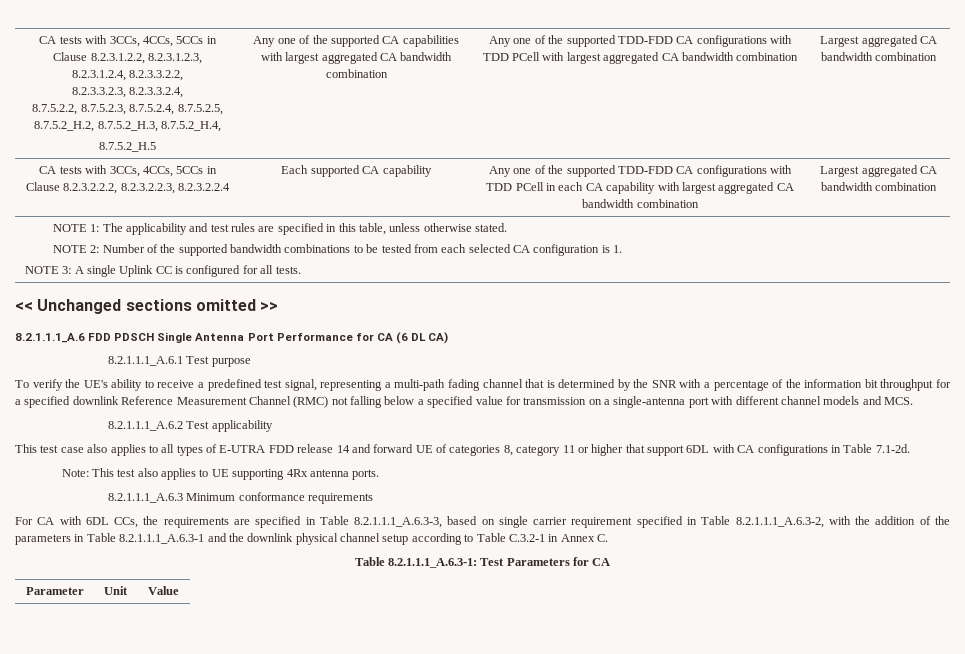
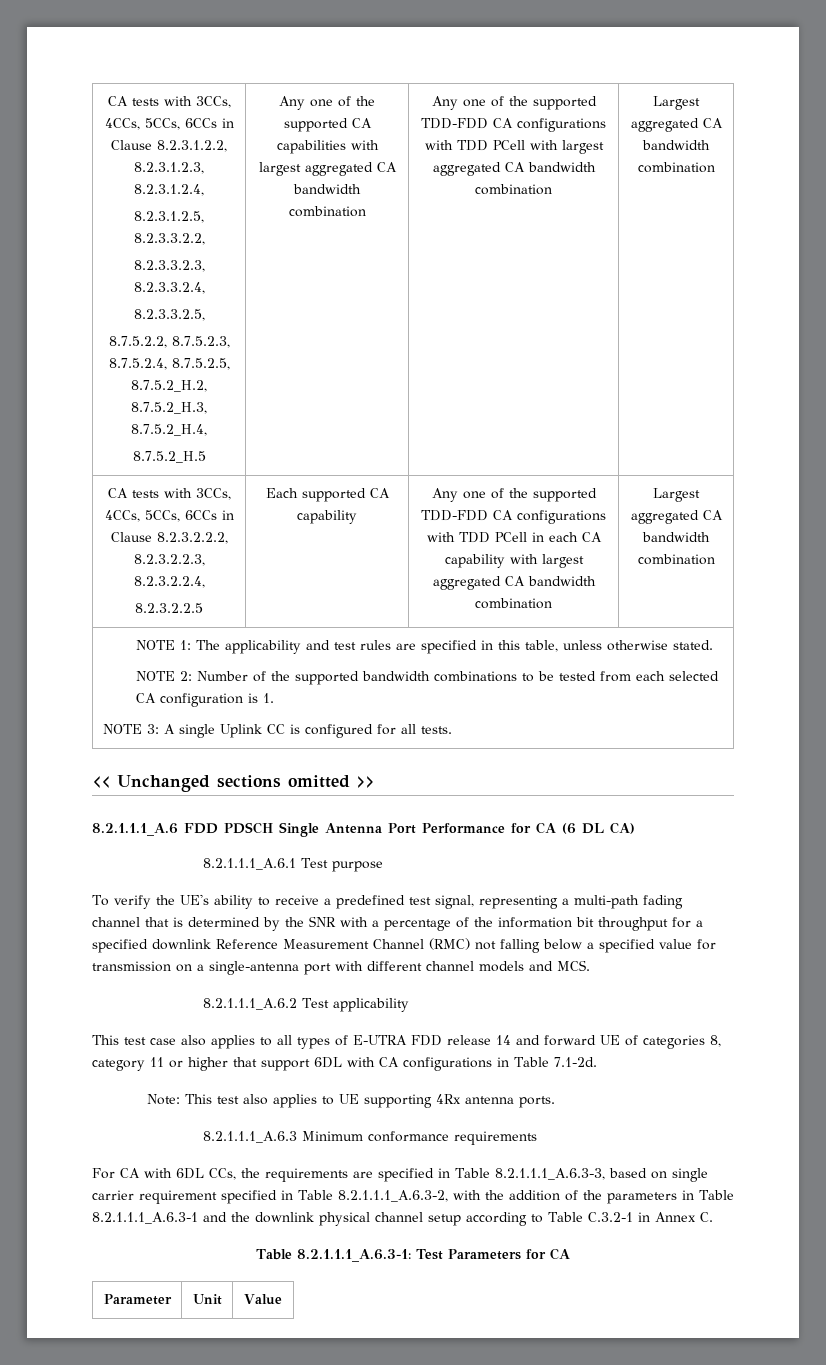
[39,35,204,47] CA tests with 3CCs, 4CCs, 5CCs -> [107,96,231,108] [104,118,217,130] CA tests with 3CCs, 4CCs, 5CCs, 6CCs
(126, 75) none -> [134,211,204,223] // 8.2.3.1.2.5,
(184, 92) none -> [133,309,205,321] // 8.2.3.3.2.5,
[176,166,204,174] 5CCs -> [144,510,217,522] 5CCs, 6CCs
[178,183,231,191] 8.2.3.2.2.4 -> [133,576,205,588] [135,603,203,613] 8.2.3.2.2.4, // 8.2.3.2.2.5

